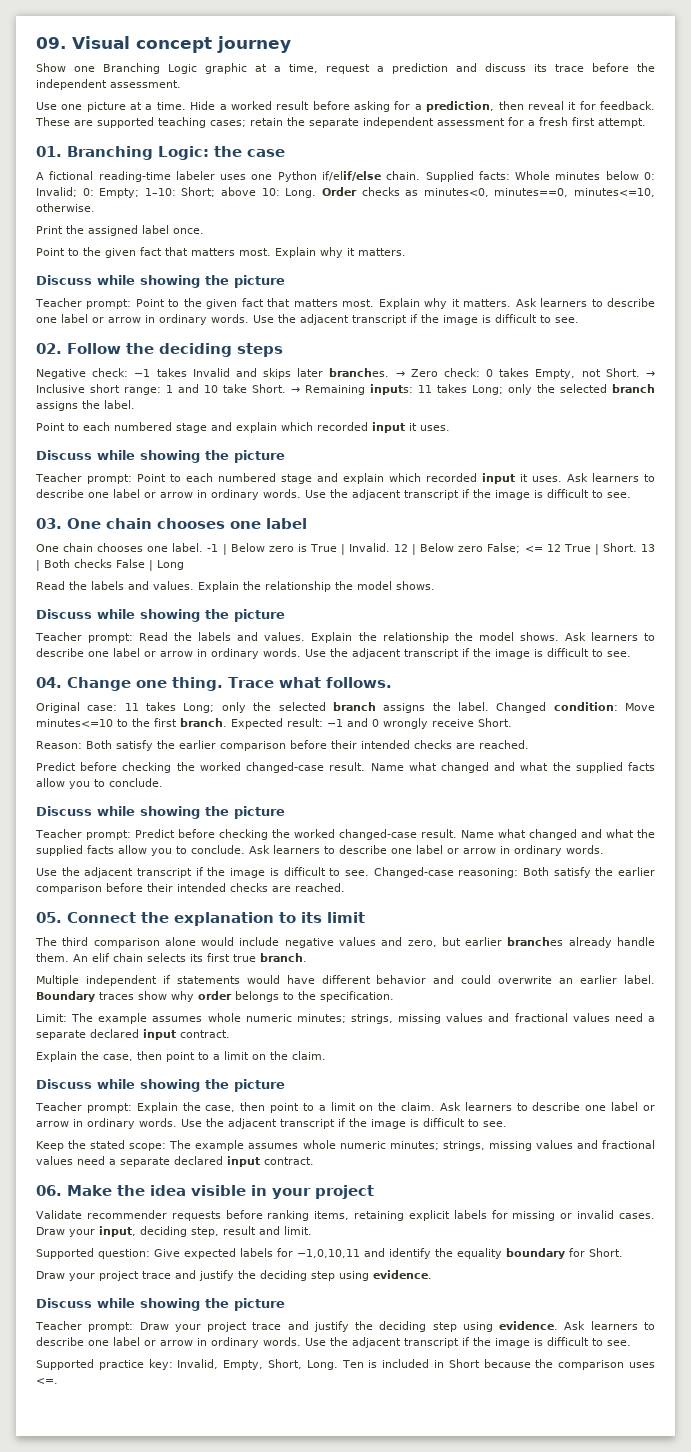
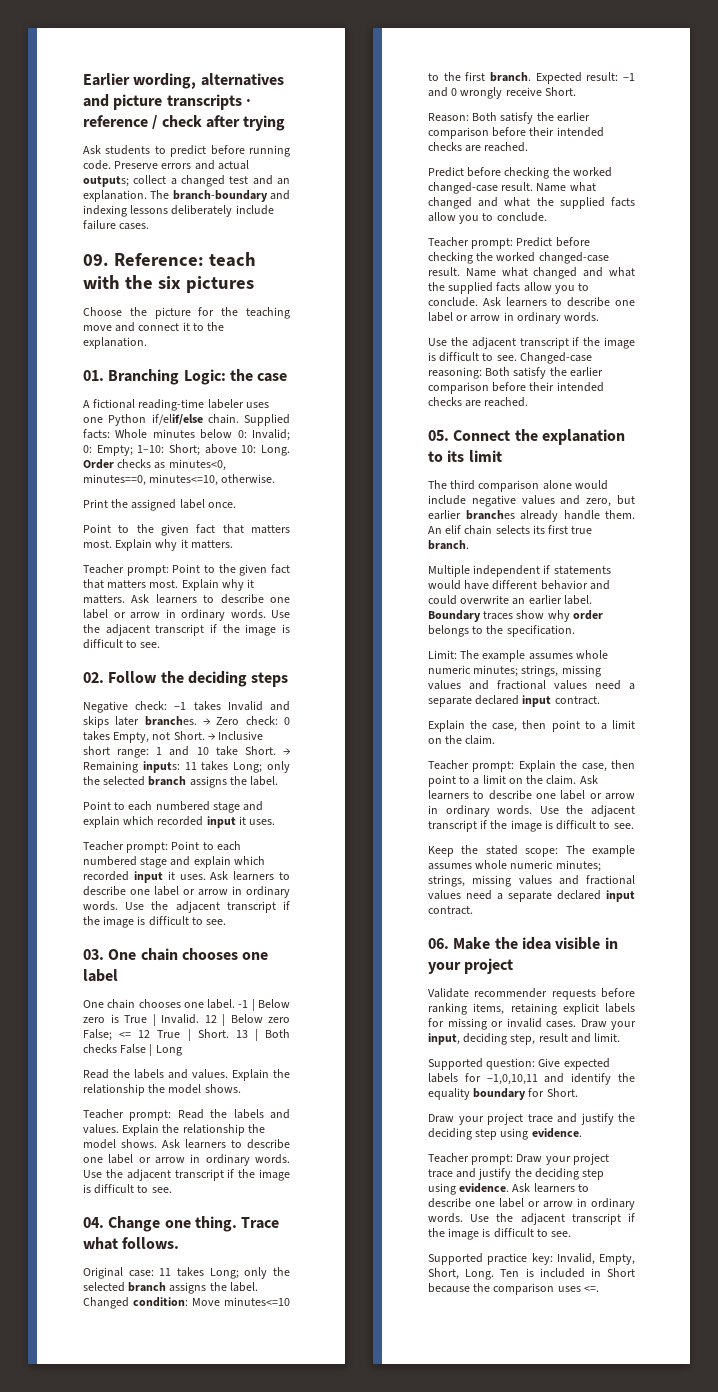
[36,36,291,53] [36,63,655,74] [36,79,181,90] [36,101,655,112] [35,117,646,128] 09. Visual concept journey // Show one Branching Logic graphic at a time, request a prediction and discuss its trace before the independent assessment. // Use one picture at a time. Hide a worked result before asking for a prediction, then reveal it for feedback. These are supported teaching cases; retain the separate independent assessment for a fresh first attempt. -> [83,73,284,89] [83,94,251,110] [83,115,286,131] [83,145,290,157] [83,160,249,170] [83,175,290,187] [83,190,290,202] [83,205,274,217] [83,220,150,230] [83,252,256,267] [83,275,254,293] [83,307,290,319] [83,322,225,332] [83,337,147,349] Earlier wording, alternatives and picture transcripts · reference / check after trying // Ask students to predict before running code. Preserve errors and actual outputs; collect a changed test and an explanation. The branch-boundary and indexing lessons deliberately include failure cases. // 09. Reference: teach with the six pictures // Choose the picture for the teaching move and connect it to the explanation.
[36,275,285,288] // Discuss while showing the picture -> (233, 544) none
[36,450,285,463] // Discuss while showing the picture -> (276, 822) none
[36,609,285,622] // Discuss while showing the picture -> (241, 1088) none
[36,806,285,819] // Discuss while showing the picture -> (547, 217) none
[36,1079,285,1092] // Discuss while showing the picture -> (496, 740) none
[36,1298,285,1311] // Discuss while showing the picture -> (582, 1133) none

